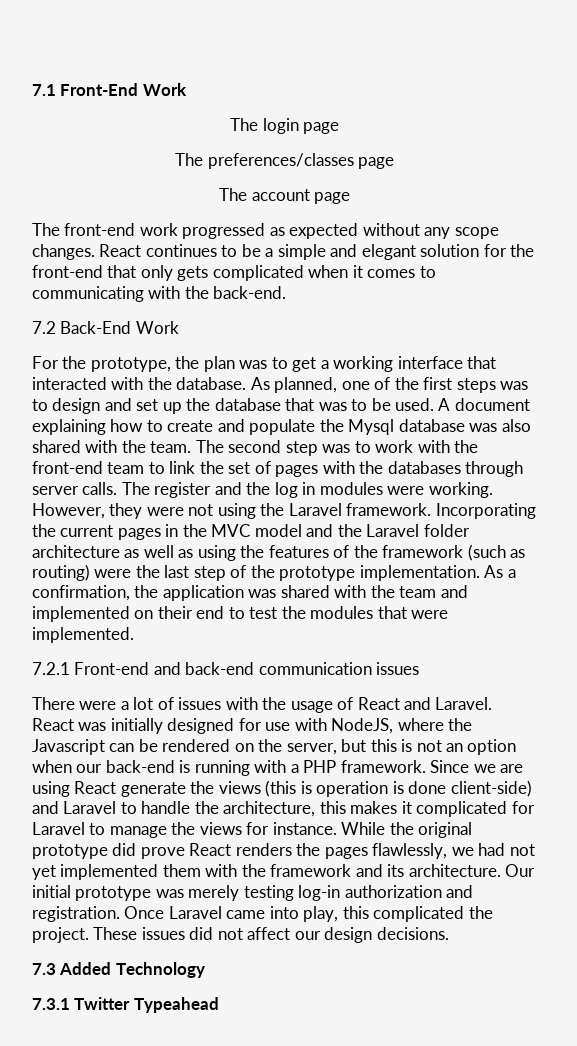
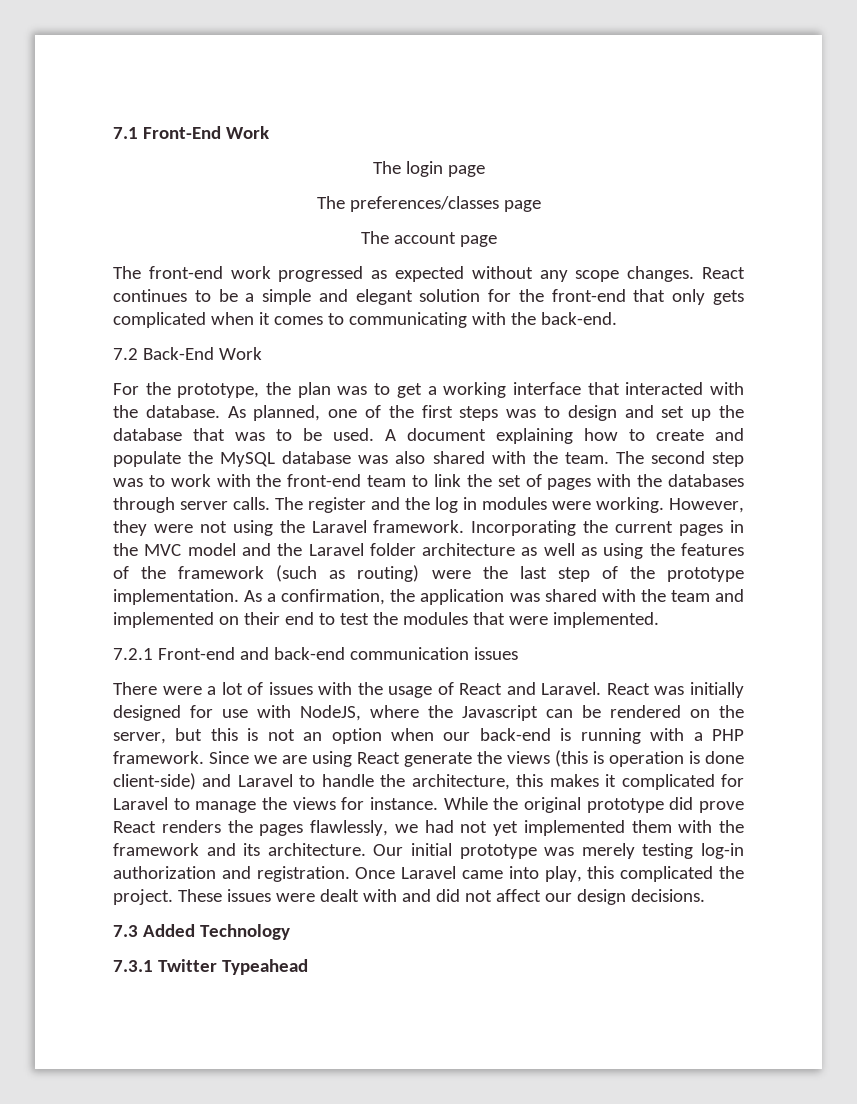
[348,419,395,435] Mysql -> [220,452,276,467] MySQL
(185, 933) none -> [275,889,431,902] were dealt with and

